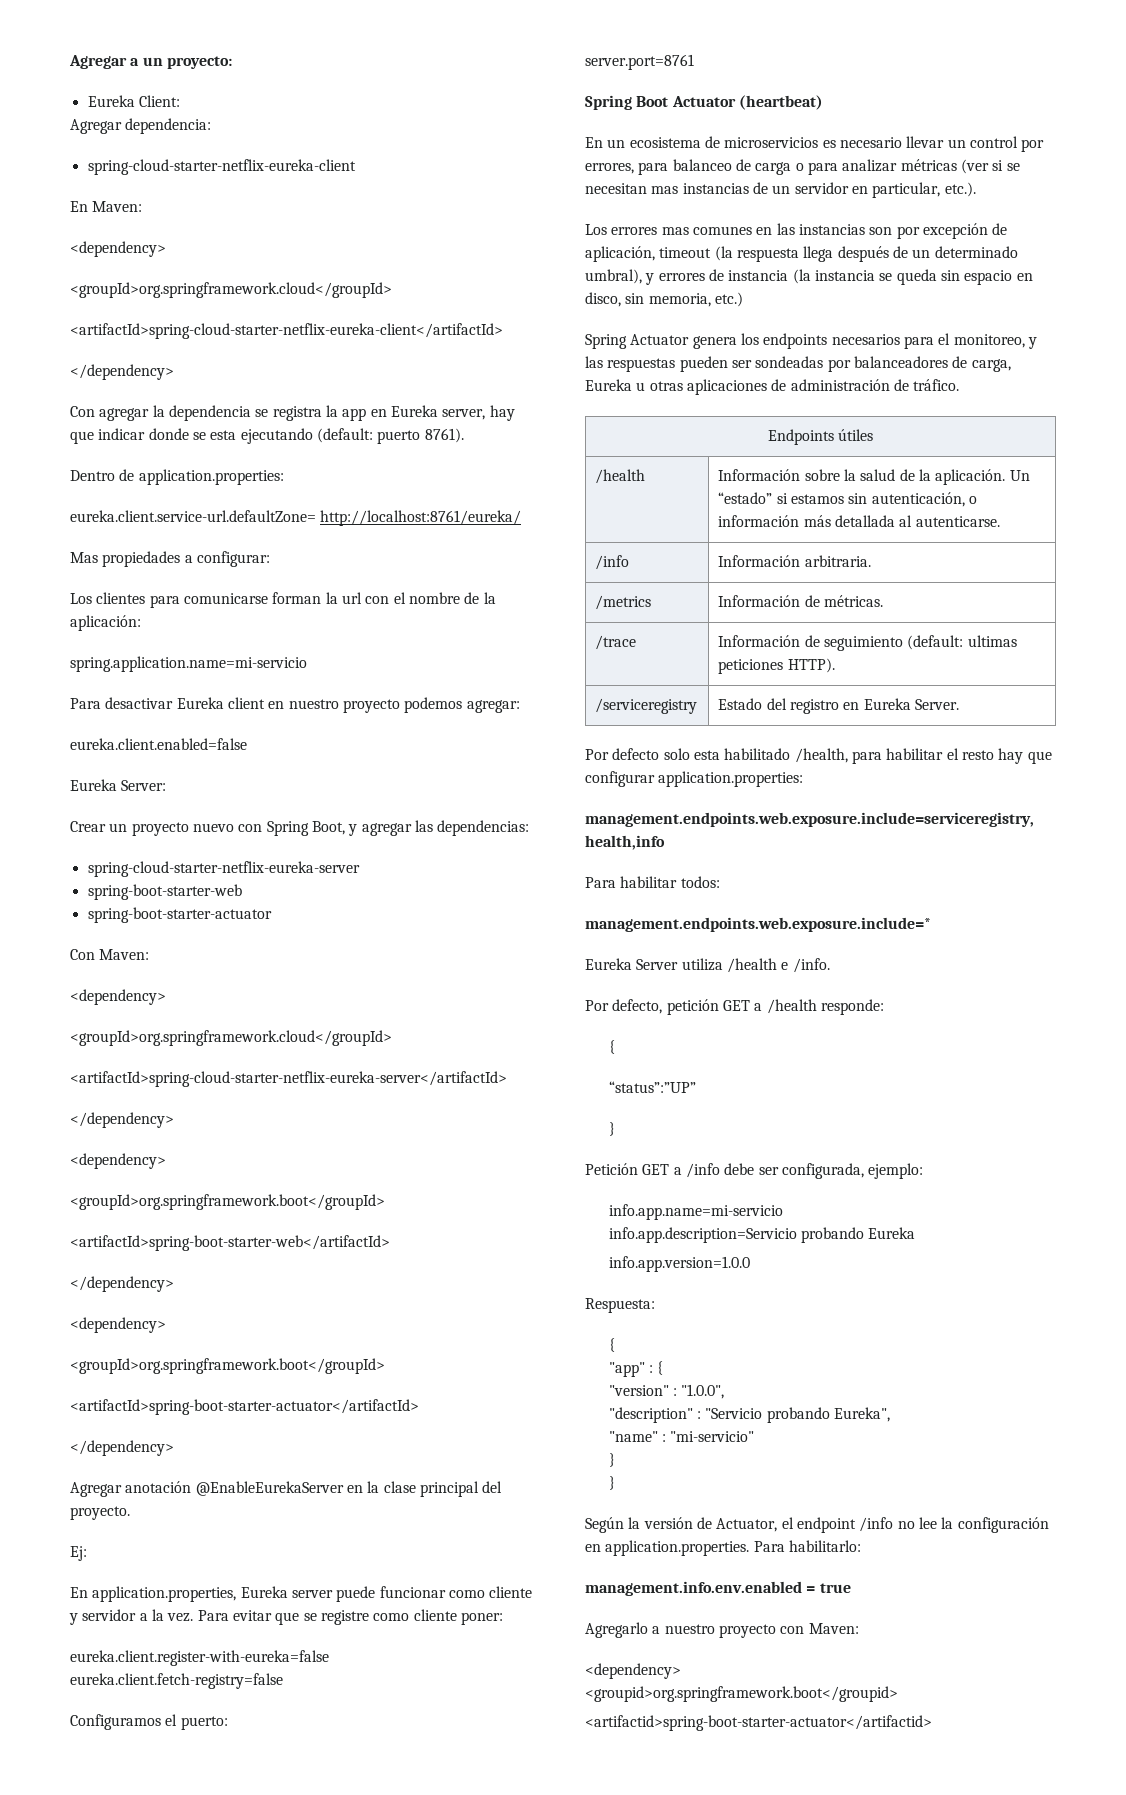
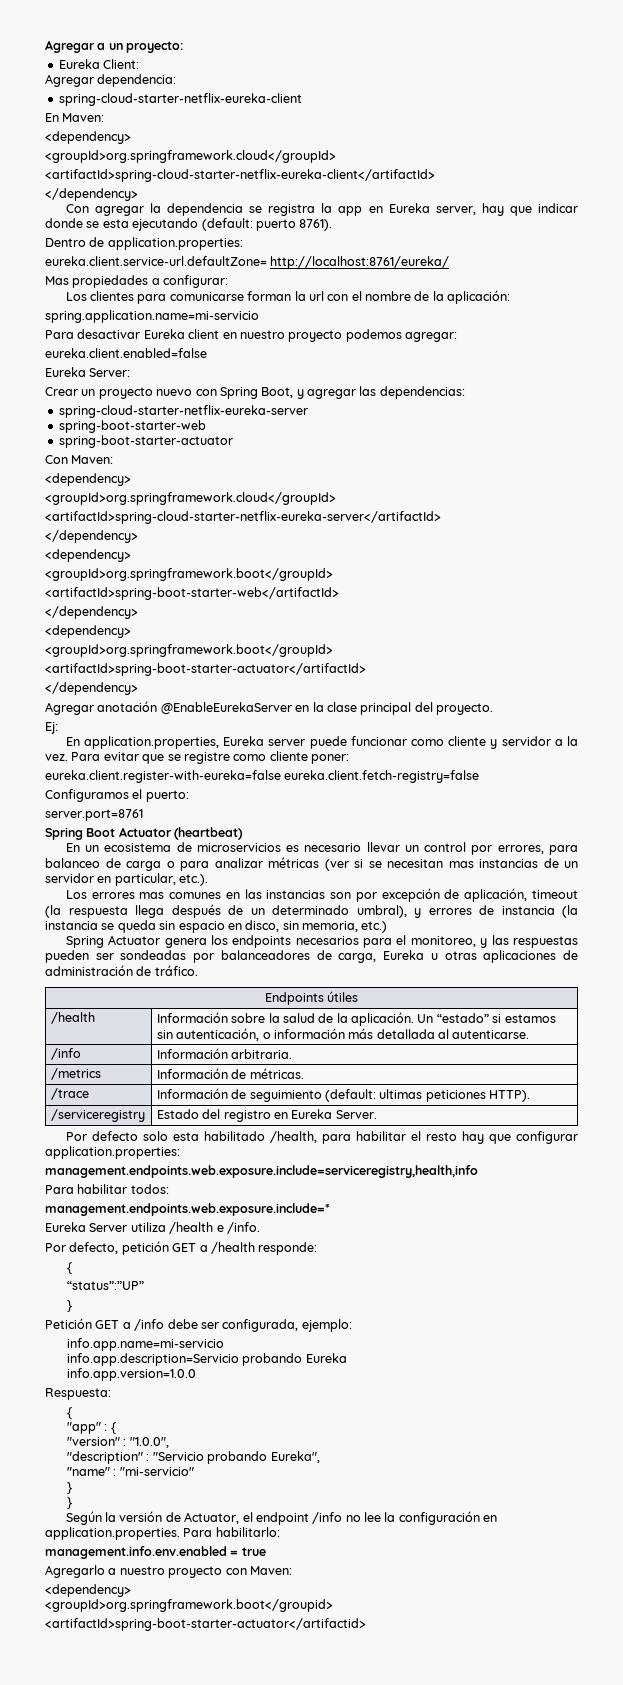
[585,1686,898,1702] [585,1715,932,1731] <groupid>org.springframework.boot</groupid> // <artifactid>spring-boot-starter-actuator</artifactid> -> [45,1599,333,1612] [45,1618,366,1631] <groupId>org.springframework.boot</groupid> // <artifactId>spring-boot-starter-actuator</artifactid>

